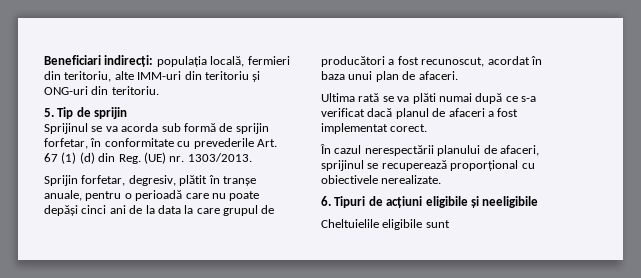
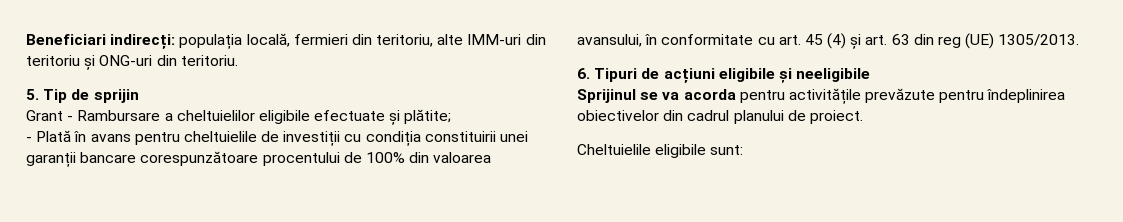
[44,123,269,134] [44,138,277,149] [44,152,252,164] [44,175,256,186] [44,190,260,201] [44,205,275,216] [321,56,542,67] [321,71,458,82] [321,93,536,104] [321,108,519,119] [321,123,428,134] [320,144,539,156] [321,160,535,171] [321,175,442,184] Sprijinul se va acorda sub formă de sprijin forfetar, în conformitate cu prevederile Art. 67 (1) (d) din Reg. (UE) nr. 1303/2013. // Sprijin forfetar, degresiv, plătit în tranșe anuale, pentru o perioadă care nu poate depăși cinci ani de la data la care grupul de producători a fost recunoscut, acordat în baza unui plan de afaceri. // Ultima rată se va plăti numai după ce s-a verificat dacă planul de afaceri a fost implementat corect. // În cazul nerespectării planului de afaceri, sprijinul se recuperează proporțional cu obiectivele nerealizate. -> [26,109,452,125] [26,130,529,146] [26,151,492,167] [577,33,1080,49] Grant - Rambursare a cheltuielilor eligibile efectuate și plătite; // - Plată în avans pentru cheltuielile de investiții cu condiția constituirii unei garanții bancare corespunzătoare procentului de 100% din valoarea avansului, în conformitate cu art. 45 (4) și art. 63 din reg (UE) 1305/2013.
(539, 202) none -> [577,88,1066,104] [577,110,863,124] // Sprijinul se va acorda pentru activitățile prevăzute pentru îndeplinirea obiectivelor din cadrul planului de proiect.
[425,220,450,228] sunt -> [710,145,744,155] sunt:

